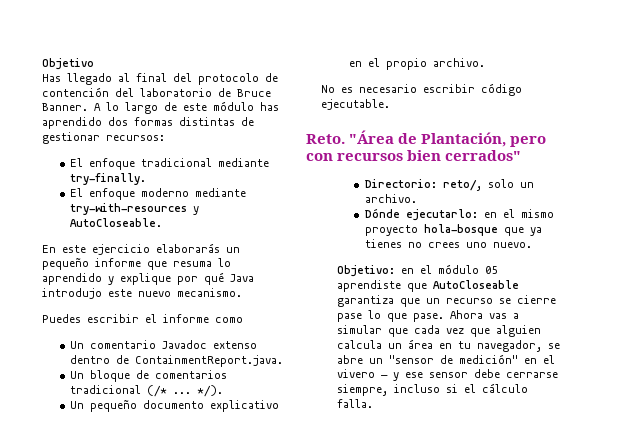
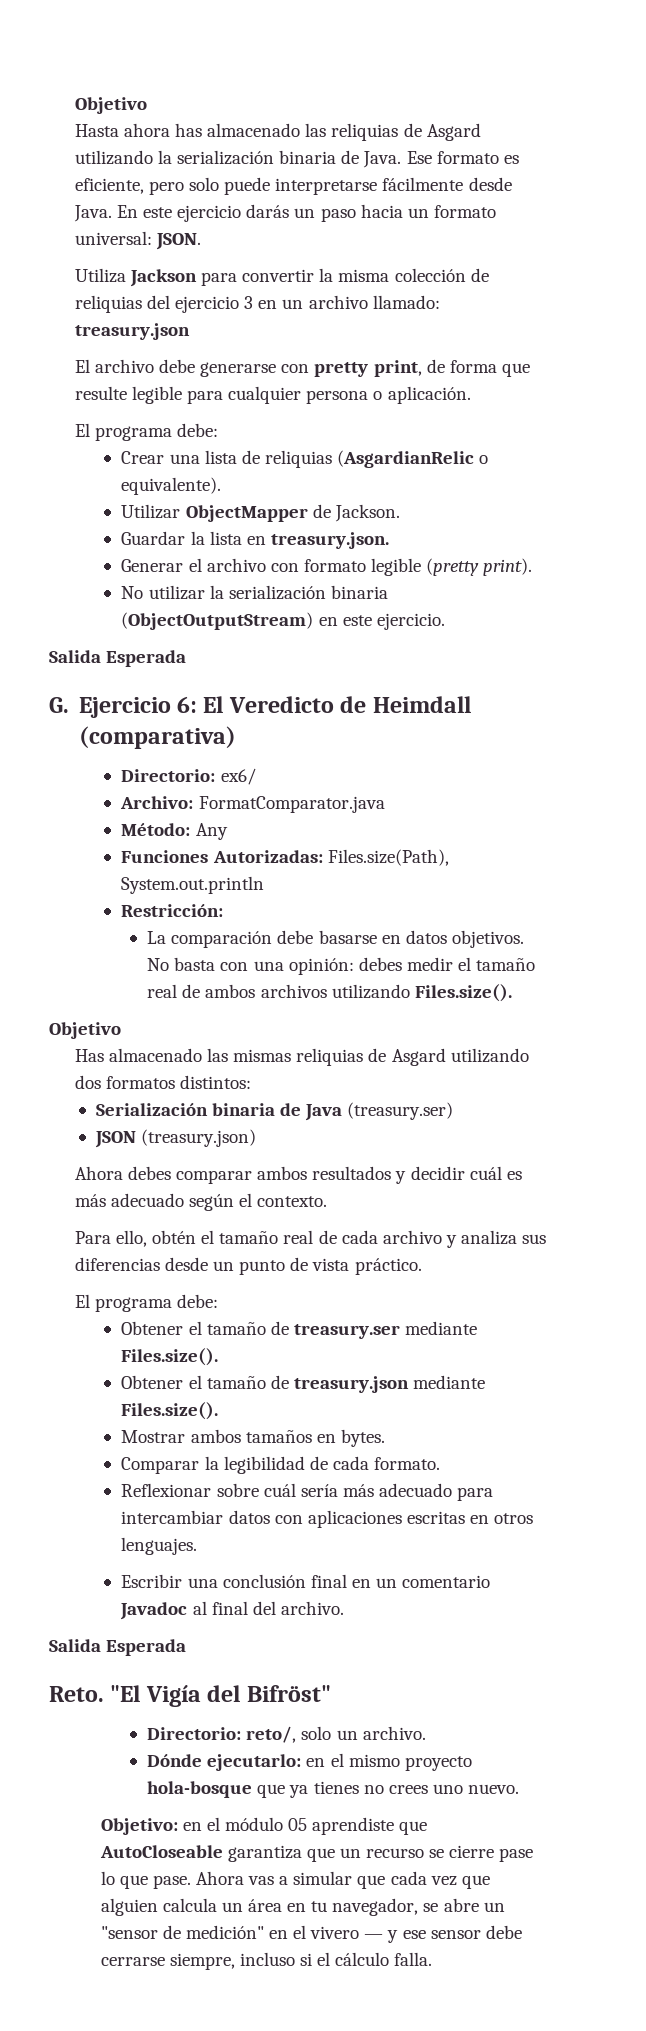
[42,58,95,70] [42,73,279,85] [42,87,272,97] [42,101,280,114] [42,117,255,129] [42,132,166,144] [70,158,270,170] [70,173,147,185] [70,188,247,200] [70,203,200,215] [70,218,163,227] [42,243,241,255] [42,258,232,270] [42,272,255,285] [42,288,243,299] [42,314,244,323] [70,340,258,349] [70,355,284,367] [70,370,228,382] [70,385,224,397] [70,400,280,412] [349,58,486,70] [321,83,523,96] [321,99,391,110] [306,130,547,147] [306,150,522,161] Objetivo // Has llegado al final del protocolo de contención del laboratorio de Bruce Banner. A lo largo de este módulo has aprendido dos formas distintas de gestionar recursos: // El enfoque tradicional mediante try-finally. // El enfoque moderno mediante try-with-resources y AutoCloseable. // En este ejercicio elaborarás un pequeño informe que resuma lo aprendido y explique por qué Java introdujo este nuevo mecanismo. // Puedes escribir el informe como // Un comentario Javadoc extenso dentro de ContainmentReport.java. // Un bloque de comentarios tradicional (/* ... */). // Un pequeño documento explicativo en el propio archivo. // No es necesario escribir código ejecutable. // Reto. "Área de Plantación, pero con recursos bien cerrados" -> [74,97,147,114] [74,123,481,141] [74,150,519,168] [74,177,512,195] [73,204,496,222] [74,231,201,250] [74,268,489,287] [74,295,440,313] [74,323,190,340] [74,359,530,377] [74,386,471,404] [74,423,219,441] [121,450,489,468] [121,477,222,495] [121,504,400,522] [121,531,389,549] [121,558,533,576] [121,585,388,600] [121,612,445,630] [49,650,187,667] [49,696,471,718] [78,726,236,749] [121,768,256,785] [120,796,385,813] [121,823,228,840] [121,849,449,866] [121,876,265,894] [121,904,224,917] [147,930,524,948] [147,957,536,975] [147,984,512,1002] [49,1022,121,1039] [74,1048,529,1066] [74,1075,252,1089] [95,1102,454,1121] [94,1129,256,1148] [74,1166,522,1184] [74,1193,328,1211] [74,1230,547,1248] [74,1257,422,1275] [74,1294,219,1312] [121,1321,478,1339] [121,1348,219,1366] [121,1375,486,1393] [121,1402,219,1420] [121,1429,385,1447] [121,1456,441,1474] [121,1483,494,1501] [121,1510,534,1528] [121,1537,198,1555] [121,1574,491,1588] [120,1601,344,1620] [49,1639,187,1656] [49,1685,331,1707] Objetivo // Hasta ahora has almacenado las reliquias de Asgard utilizando la serialización binaria de Java. Ese formato es eficiente, pero solo puede interpretarse fácilmente desde Java. En este ejercicio darás un paso hacia un formato universal: JSON. // Utiliza Jackson para convertir la misma colección de reliquias del ejercicio 3 en un archivo llamado: treasury.json // El archivo debe generarse con pretty print, de forma que resulte legible para cualquier persona o aplicación. // El programa debe: // Crear una lista de reliquias (AsgardianRelic o equivalente). // Utilizar ObjectMapper de Jackson. // Guardar la lista en treasury.json. // Generar el archivo con formato legible (pretty print). // No utilizar la serialización binaria (ObjectOutputStream) en este ejercicio. // Salida Esperada // G. Ejercicio 6: El Veredicto de Heimdall (comparativa) // Directorio: ex6/ // Archivo: FormatComparator.java // Método: Any // Funciones Autorizadas: Files.size(Path), System.out.println // Restricción: // La comparación debe basarse en datos objetivos. No basta con una opinión: debes medir el tamaño real de ambos archivos utilizando Files.size(). // Objetivo // Has almacenado las mismas reliquias de Asgard utilizando dos formatos distintos: // Serialización binaria de Java (treasury.ser) // JSON (treasury.json) // Ahora debes comparar ambos resultados y decidir cuál es más adecuado según el contexto. // Para ello, obtén el tamaño real de cada archivo y analiza sus diferencias desde un punto de vista práctico. // El programa debe: // Obtener el tamaño de treasury.ser mediante Files.size(). // Obtener el tamaño de treasury.json mediante Files.size(). // Mostrar ambos tamaños en bytes. // Comparar la legibilidad de cada formato. // Reflexionar sobre cuál sería más adecuado para intercambiar datos con aplicaciones escritas en otros lenguajes. // Escribir una conclusión final en un comentario Javadoc al final del archivo. // Salida Esperada // Reto. "El Vigía del Bifröst"

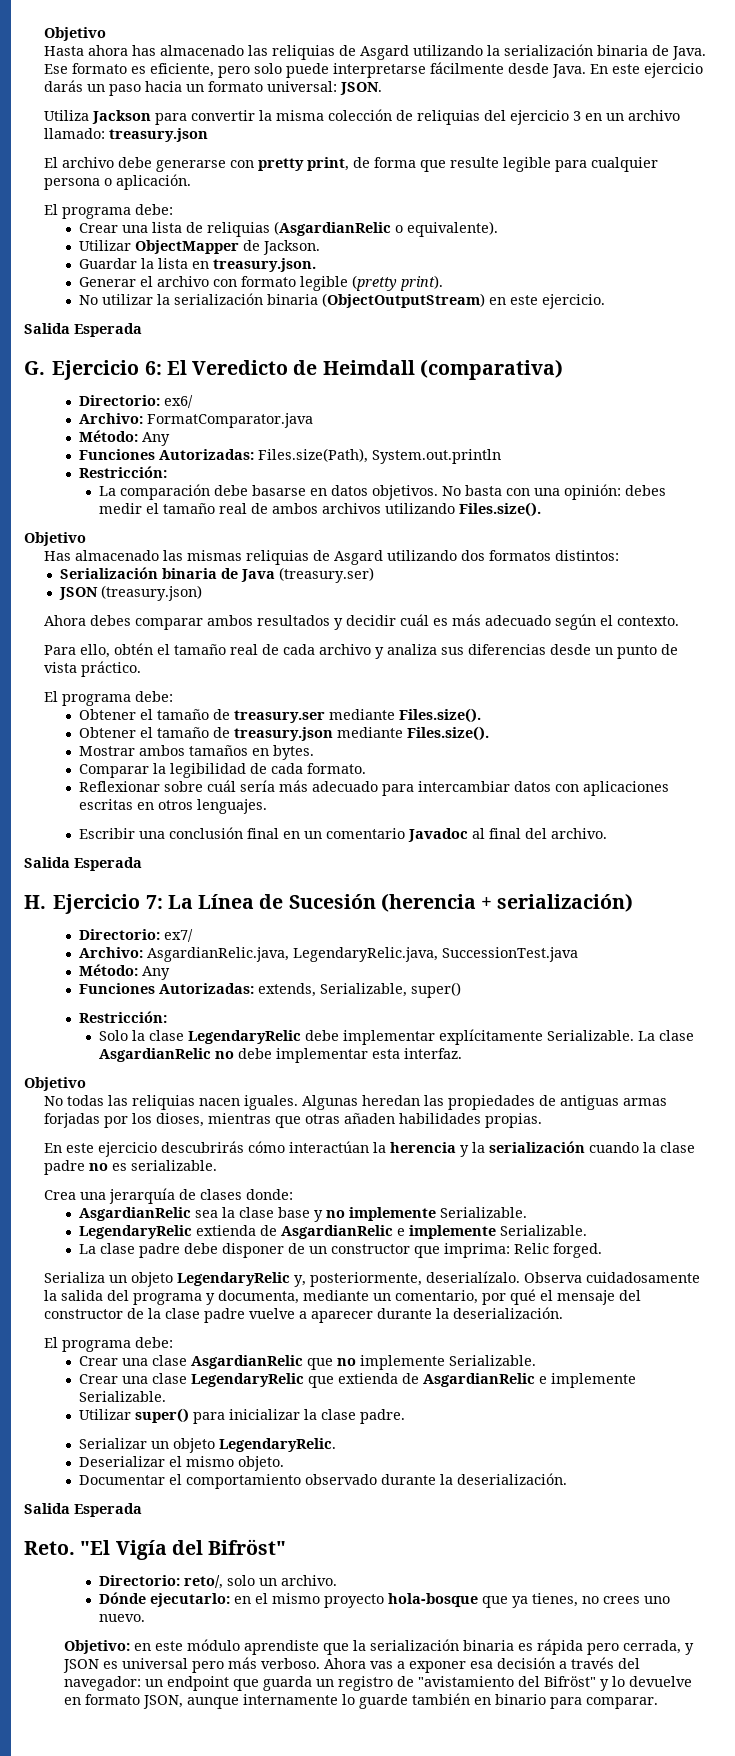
(187, 1647) none -> [24,893,634,914] [79,929,194,942] [79,947,579,962] [79,964,171,980] [79,982,462,998] [79,1011,168,1023] [99,1029,695,1045] [99,1048,463,1063] [24,1077,86,1091] [43,1095,667,1110] [43,1113,542,1128] [43,1141,695,1157] [43,1160,217,1175] [43,1188,293,1204] [79,1207,528,1222] [79,1225,588,1239] [79,1243,603,1258] [43,1271,700,1287] [43,1289,641,1305] [43,1307,563,1323] [43,1337,173,1352] [79,1355,537,1370] [79,1373,637,1388] [79,1391,167,1402] [79,1408,406,1424] [79,1438,337,1453] [79,1456,285,1471] [79,1473,568,1489] [24,1503,142,1517] // H. Ejercicio 7: La Línea de Sucesión (herencia + serialización) // Directorio: ex7/ // Archivo: AsgardianRelic.java, LegendaryRelic.java, SuccessionTest.java // Método: Any // Funciones Autorizadas: extends, Serializable, super() // Restricción: // Solo la clase LegendaryRelic debe implementar explícitamente Serializable. La clase AsgardianRelic no debe implementar esta interfaz. // Objetivo // No todas las reliquias nacen iguales. Algunas heredan las propiedades de antiguas armas forjadas por los dioses, mientras que otras añaden habilidades propias. // En este ejercicio descubrirás cómo interactúan la herencia y la serialización cuando la clase padre no es serializable. // Crea una jerarquía de clases donde: // AsgardianRelic sea la clase base y no implemente Serializable. // LegendaryRelic extienda de AsgardianRelic e implemente Serializable. // La clase padre debe disponer de un constructor que imprima: Relic forged. // Serializa un objeto LegendaryRelic y, posteriormente, deserialízalo. Observa cuidadosamente la salida del programa y documenta, mediante un comentario, por qué el mensaje del constructor de la clase padre vuelve a aparecer durante la deserialización. // El programa debe: // Crear una clase AsgardianRelic que no implemente Serializable. // Crear una clase LegendaryRelic que extienda de AsgardianRelic e implemente Serializable. // Utilizar super() para inicializar la clase padre. // Serializar un objeto LegendaryRelic. // Deserializar el mismo objeto. // Documentar el comportamiento observado durante la deserialización. // Salida Esperada
[313,1781,359,1794] tienes -> [532,1593,579,1607] tienes,
[206,1817,428,1835] [99,1845,534,1862] [100,1871,490,1889] [100,1898,505,1916] [100,1925,522,1943] [100,1952,433,1970] el módulo 05 aprendiste que AutoCloseable garantiza que un recurso se cierre pase lo que pase. Ahora vas a simular que cada vez que alguien calcula un área en tu navegador, se abre un "sensor de medición" en el vivero — y ese sensor debe cerrarse siempre, incluso si el cálculo falla. -> [154,1639,694,1655] [62,1657,640,1673] [63,1676,692,1691] [63,1693,658,1709] este módulo aprendiste que la serialización binaria es rápida pero cerrada, y JSON es universal pero más verboso. Ahora vas a exponer esa decisión a través del navegador: un endpoint que guarda un registro de "avistamiento del Bifröst" y lo devuelve en formato JSON, aunque internamente lo guarde también en binario para comparar.

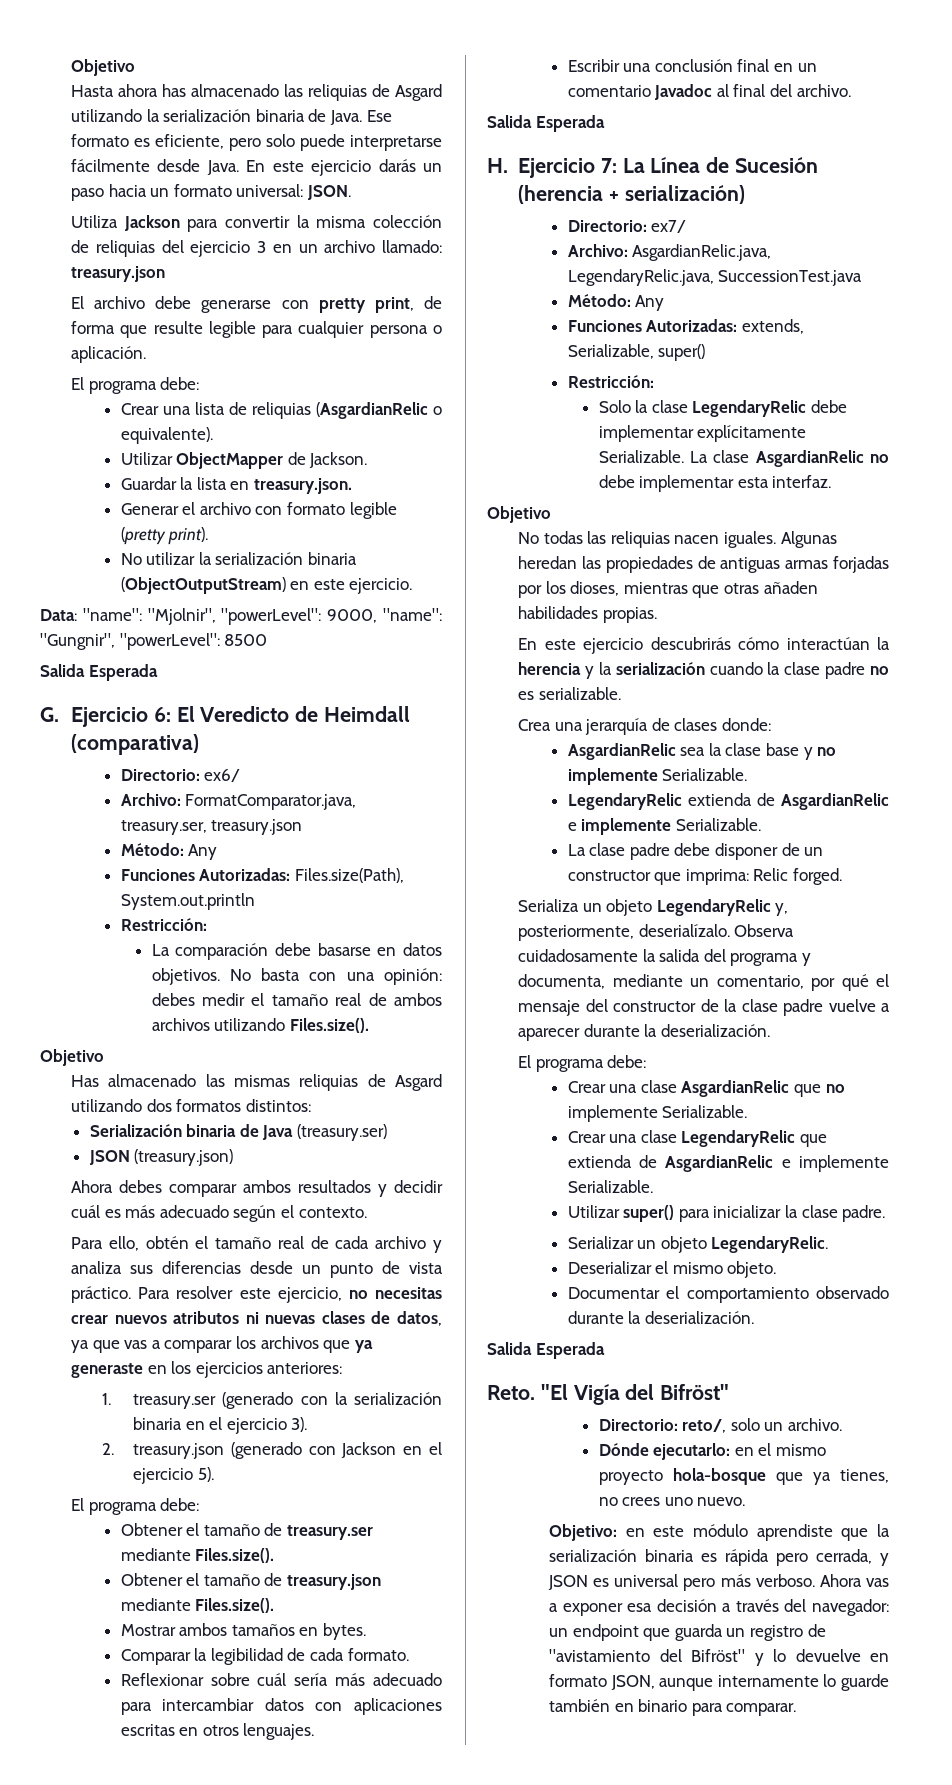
(606, 301) none -> [40,608,442,625] [40,633,268,650] // Data: "name": "Mjolnir", "powerLevel": 9000, "name": "Gungnir", "powerLevel": 8500
[147,413,314,428] FormatComparator.java -> [185,794,357,810] [120,819,303,835] FormatComparator.java, treasury.ser, treasury.json
(141, 669) none -> [138,1286,442,1303] [71,1311,442,1326] [71,1336,373,1353] [71,1361,343,1378] [102,1392,442,1409] [133,1417,308,1434] [102,1442,442,1459] [133,1467,214,1484] Para resolver este ejercicio, no necesitas crear nuevos atributos ni nuevas clases de datos, ya que vas a comparar los archivos que ya generaste en los ejercicios anteriores: // 1. treasury.ser (generado con la serialización binaria en el ejercicio 3). // 2. treasury.json (generado con Jackson en el ejercicio 5).

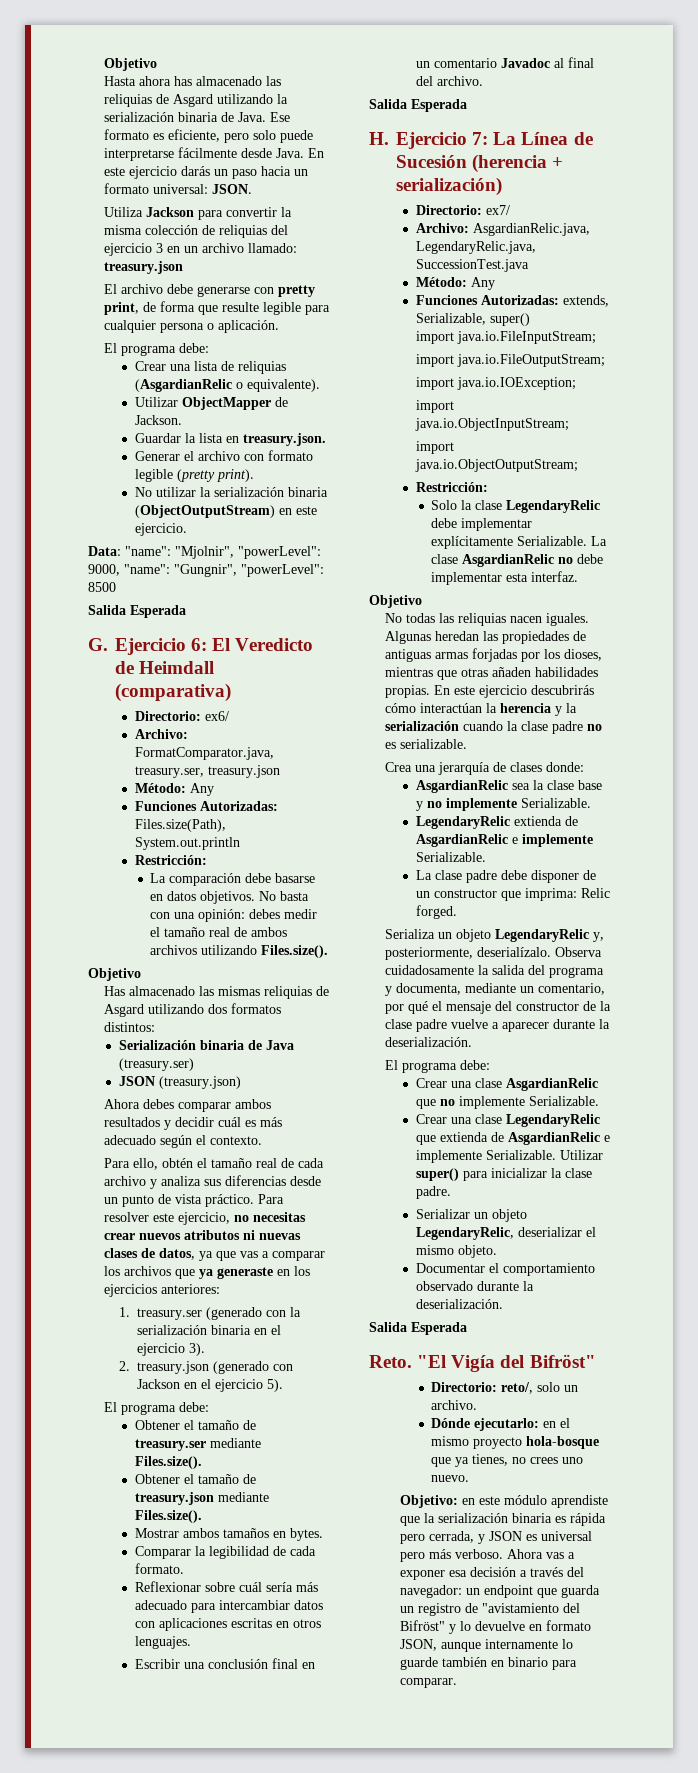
(706, 352) none -> [415,331,596,344] [415,354,605,367] [415,377,576,390] [415,400,454,413] [414,418,569,431] [415,441,454,454] [414,459,578,472] // import java.io.FileInputStream; // import java.io.FileOutputStream; // import java.io.IOException; // import java.io.ObjectInputStream; // import java.io.ObjectOutputStream;
(657, 615) // -> (430, 691) none
(653, 1186) // -> (556, 1155) none
[711,1236,829,1253] [567,1261,652,1274] LegendaryRelic. // Deserializar -> [415,1227,582,1240] LegendaryRelic, deserializar

